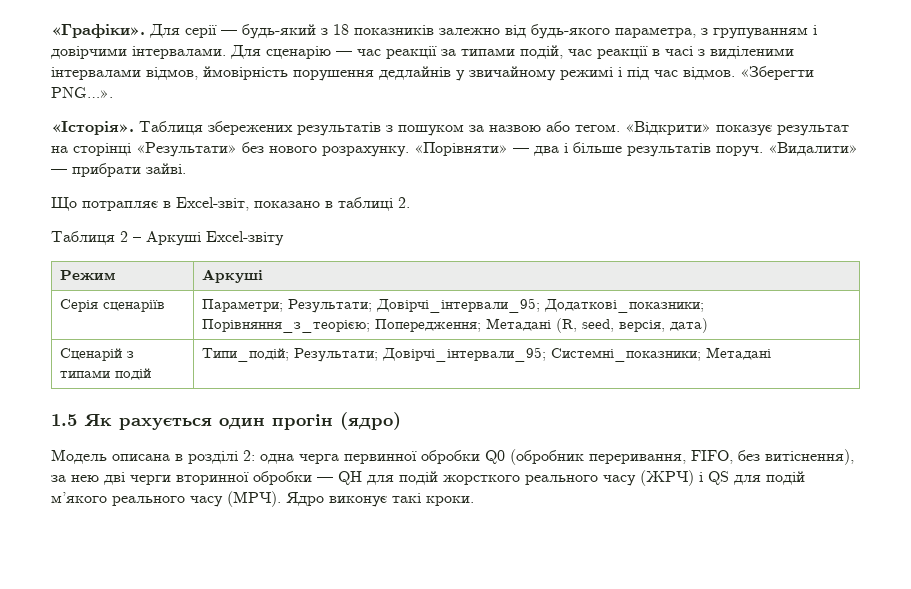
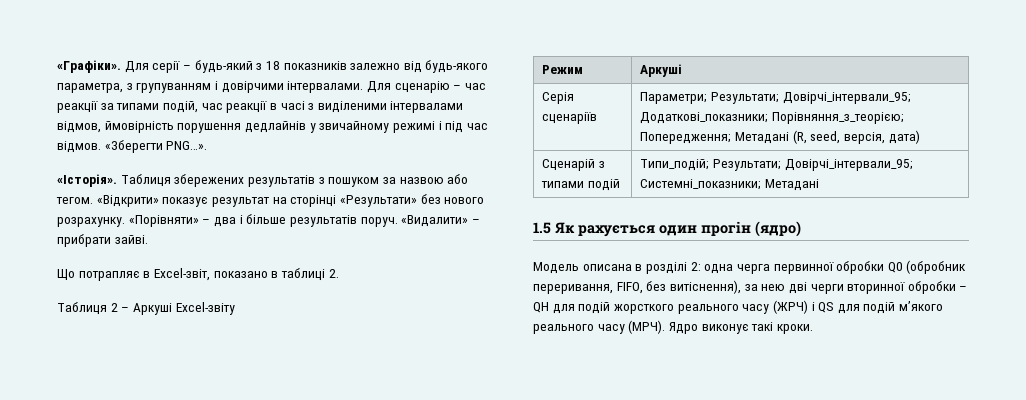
[221,30,237,35] — -> [182,65,191,70] –
[336,51,352,56] — -> [453,85,462,90] –
[513,148,529,153] — -> [202,219,211,224] –
[51,169,67,174] — -> [471,219,480,224] –
[317,477,333,482] — -> [959,286,968,291] –

